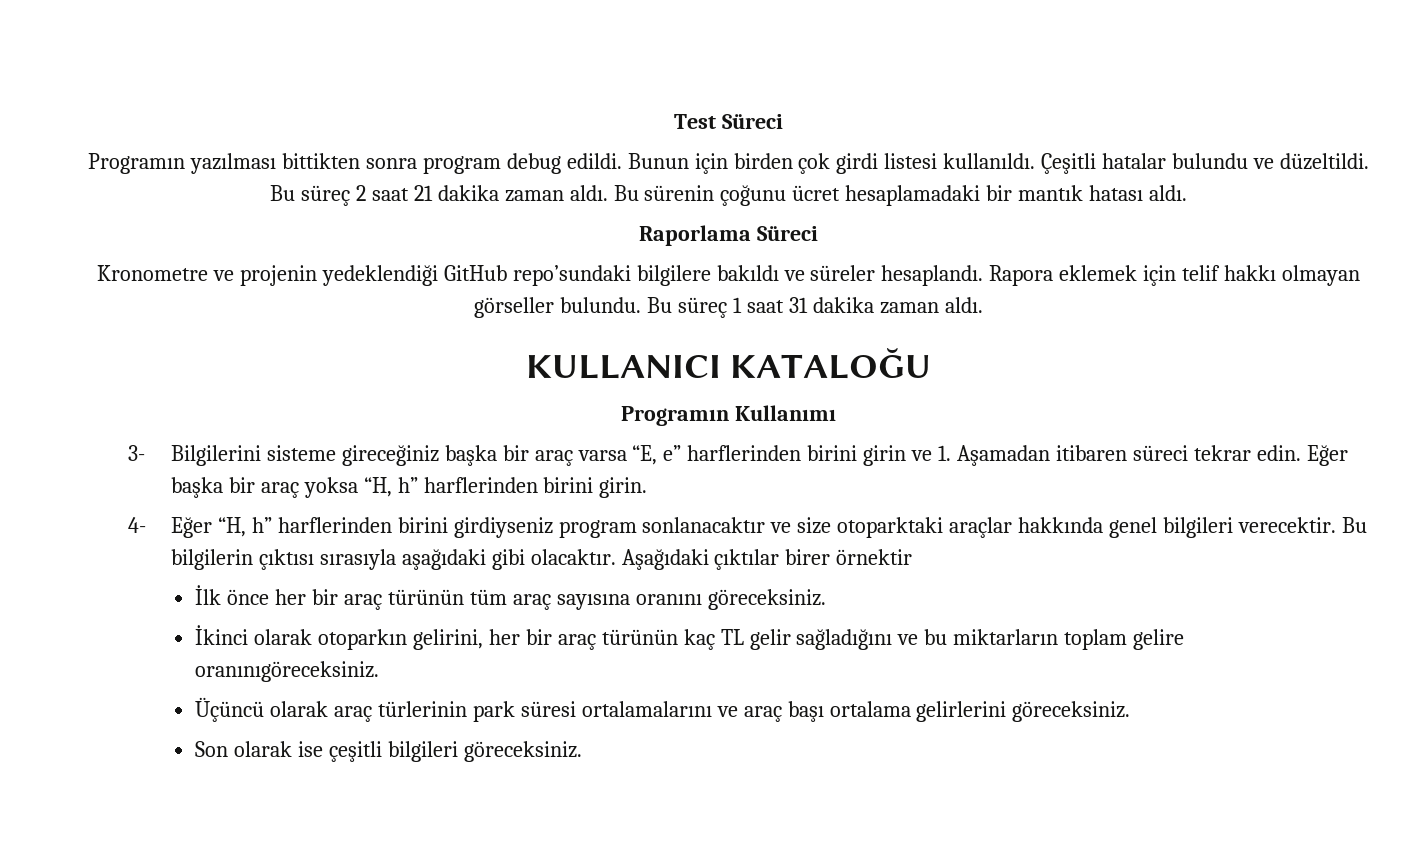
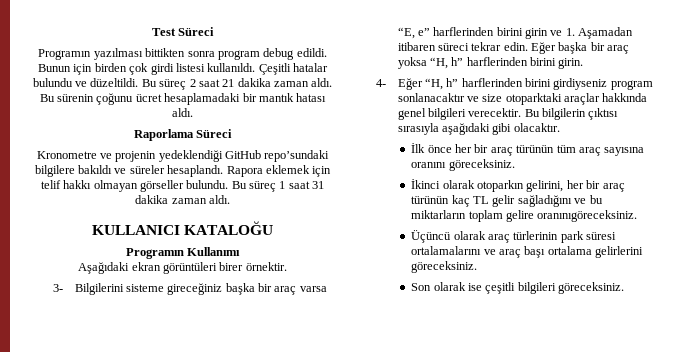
(836, 413) none -> [78,262,287,274] // Aşağıdaki ekran görüntüleri birer örnektir.
[621,549,913,570] Aşağıdaki çıktılar birer örnektir -> (560, 127) none

